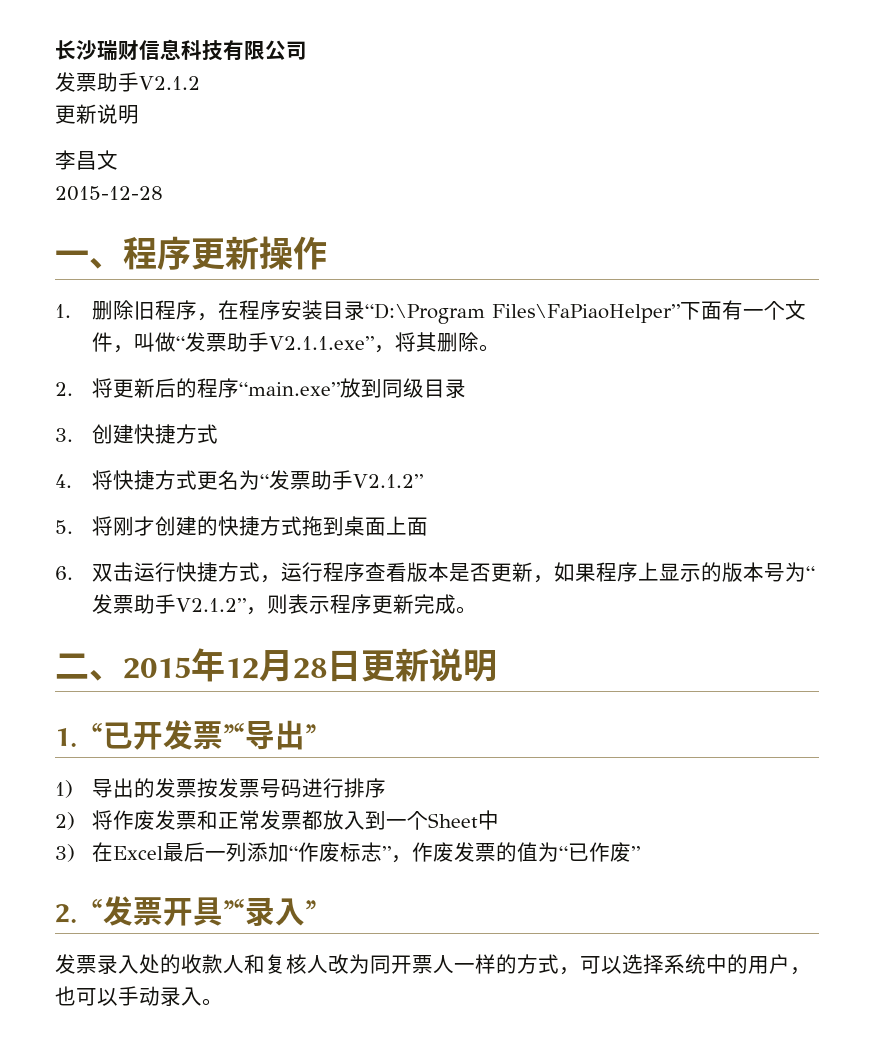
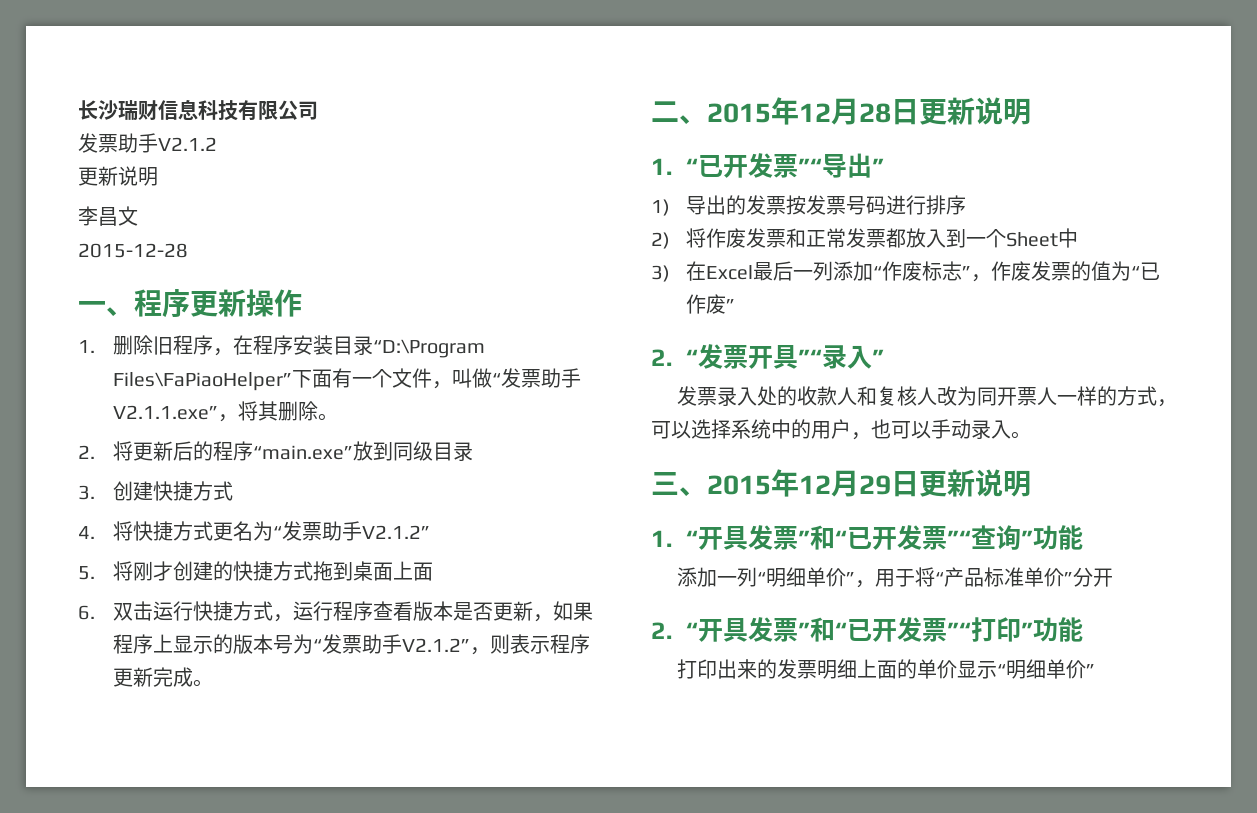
(223, 1002) none -> [651,469,1031,497] [651,525,1083,550] [677,567,1114,588] [651,617,1083,642] [677,659,1096,679] // 三、2015年12月29日更新说明 // 1. “开具发票”和“已开发票”“查询”功能 // 添加一列“明细单价”，用于将“产品标准单价”分开 // 2. “开具发票”和“已开发票”“打印”功能 // 打印出来的发票明细上面的单价显示“明细单价”

